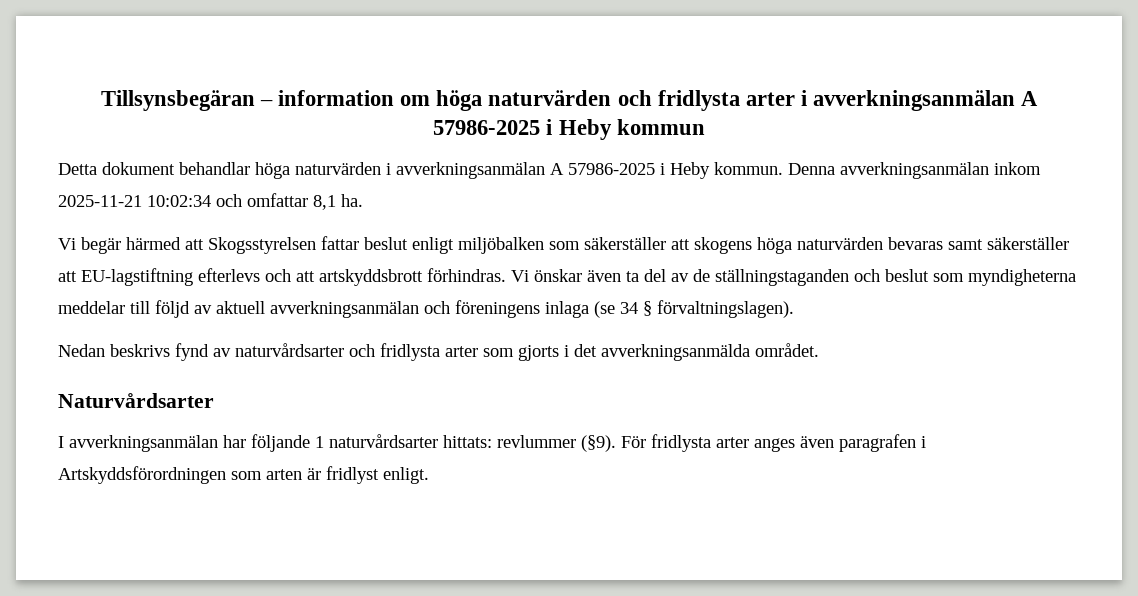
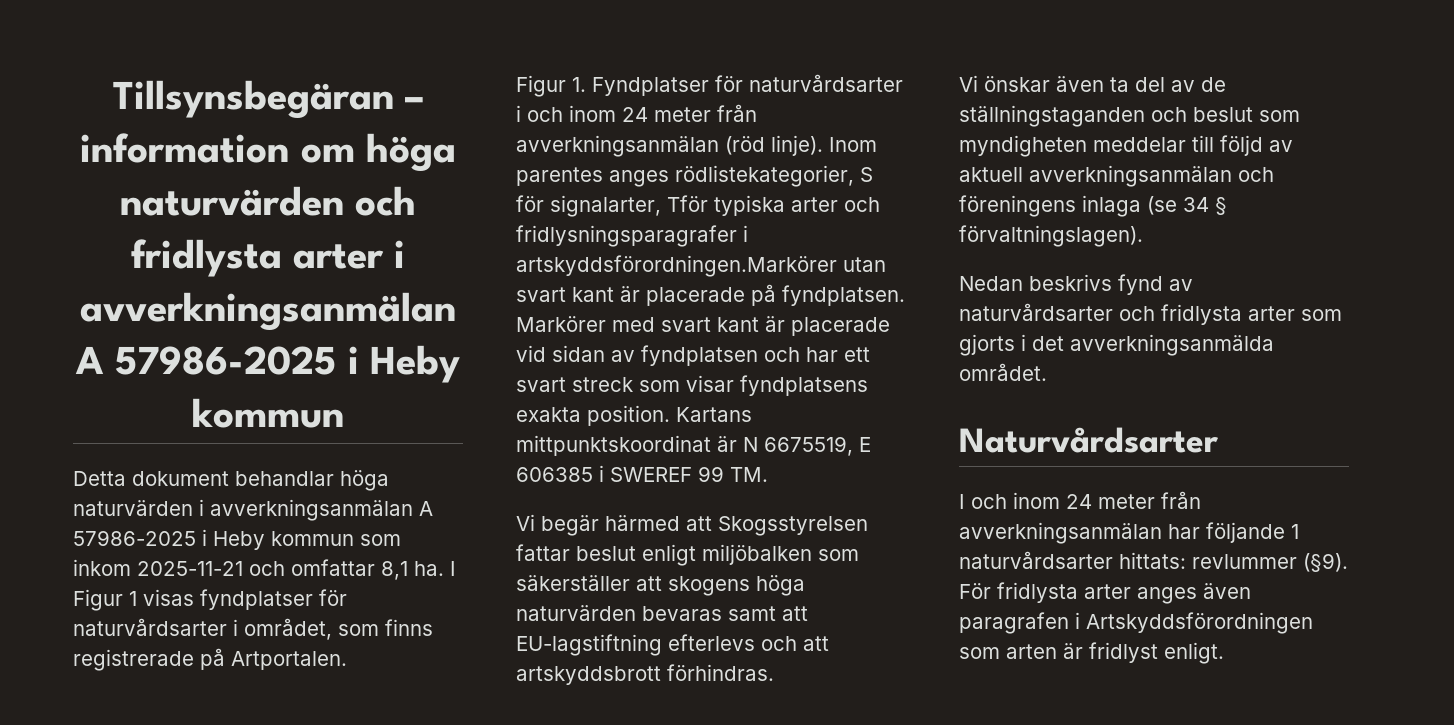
[714,162,989,179] kommun. Denna avverkningsanmälan -> [271,531,401,546] kommun som
[147,195,211,207] 10:02:34 -> (243, 568) none
(363, 200) none -> [450,561,456,576] [73,589,347,611] [73,618,433,640] [73,648,347,671] [516,74,903,97] [516,104,757,122] [516,135,877,157] [516,165,873,187] [516,195,880,217] [516,225,748,247] [516,255,886,277] [516,284,905,306] [516,316,890,336] [516,345,870,366] [516,375,868,396] [516,405,752,426] [516,435,871,456] [516,465,768,482] I Figur 1 visas fyndplatser för naturvårdsarter i området, som finns registrerade på Artportalen. // Figur 1. Fyndplatser för naturvårdsarter i och inom 24 meter från avverkningsanmälan (röd linje). Inom parentes anges rödlistekategorier, S för signalarter, Tför typiska arter och fridlysningsparagrafer i artskyddsförordningen.Markörer utan svart kant är placerade på fyndplatsen. Markörer med svart kant är placerade vid sidan av fyndplatsen och har ett svart streck som visar fyndplatsens exakta position. Kartans mittpunktskoordinat är N 6675519, E 606385 i SWEREF 99 TM.
[987,237,1069,250] säkerställer -> (776, 613) none
(506, 275) none -> (774, 672) //
[968,269,1076,286] myndigheterna -> [959,135,1087,157] myndigheten
(64, 442) none -> [971,491,1201,509] och inom 24 meter från

